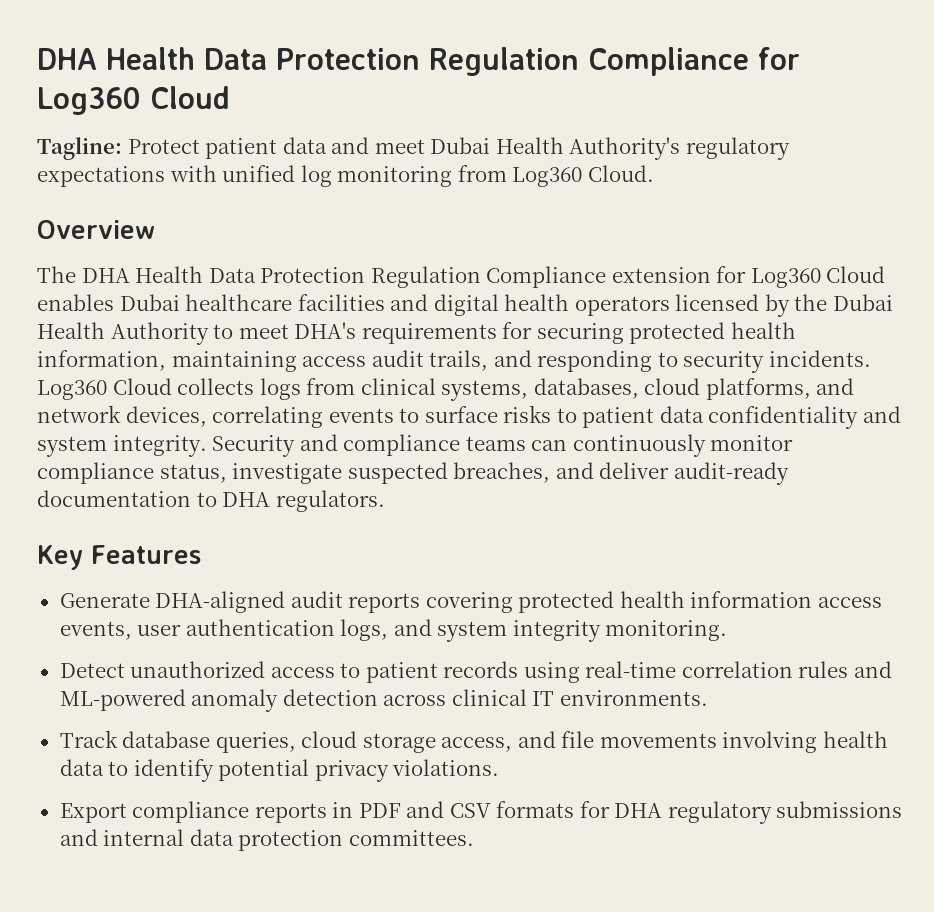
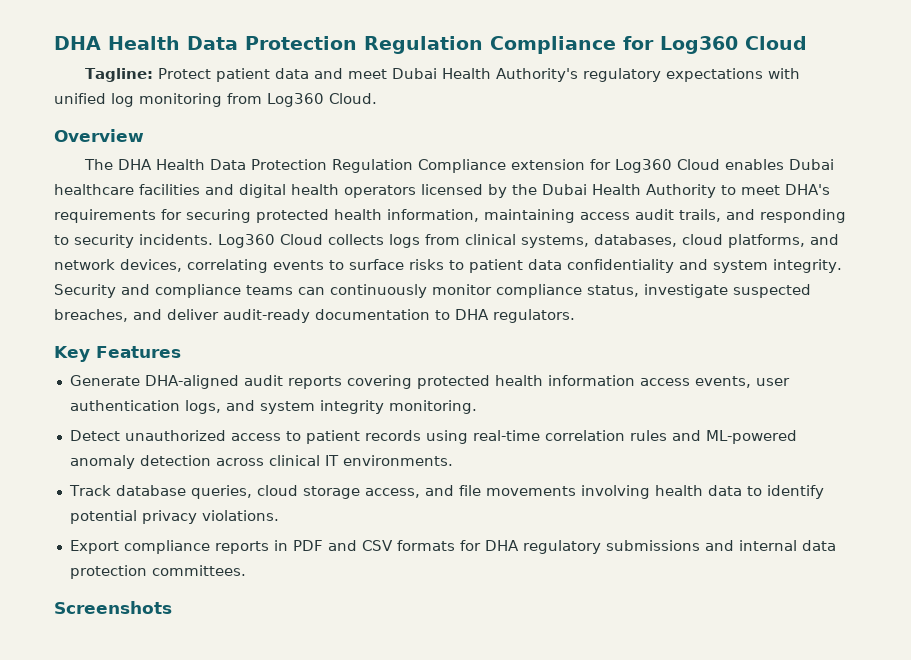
(474, 838) none -> [54,601,172,614] // Screenshots

